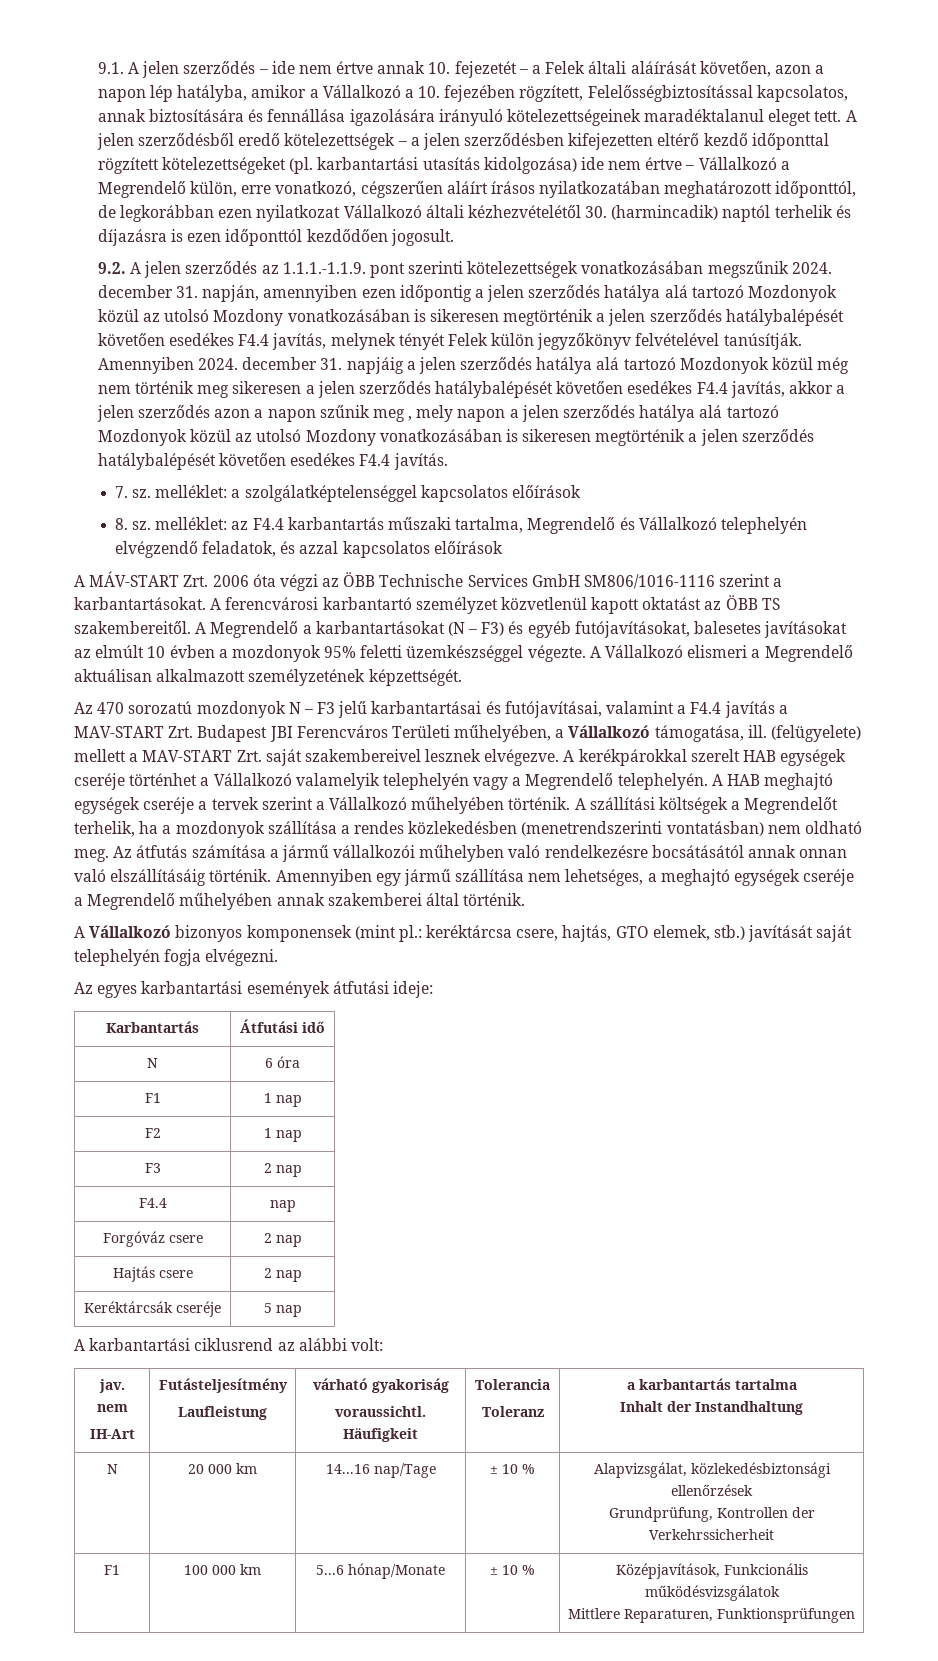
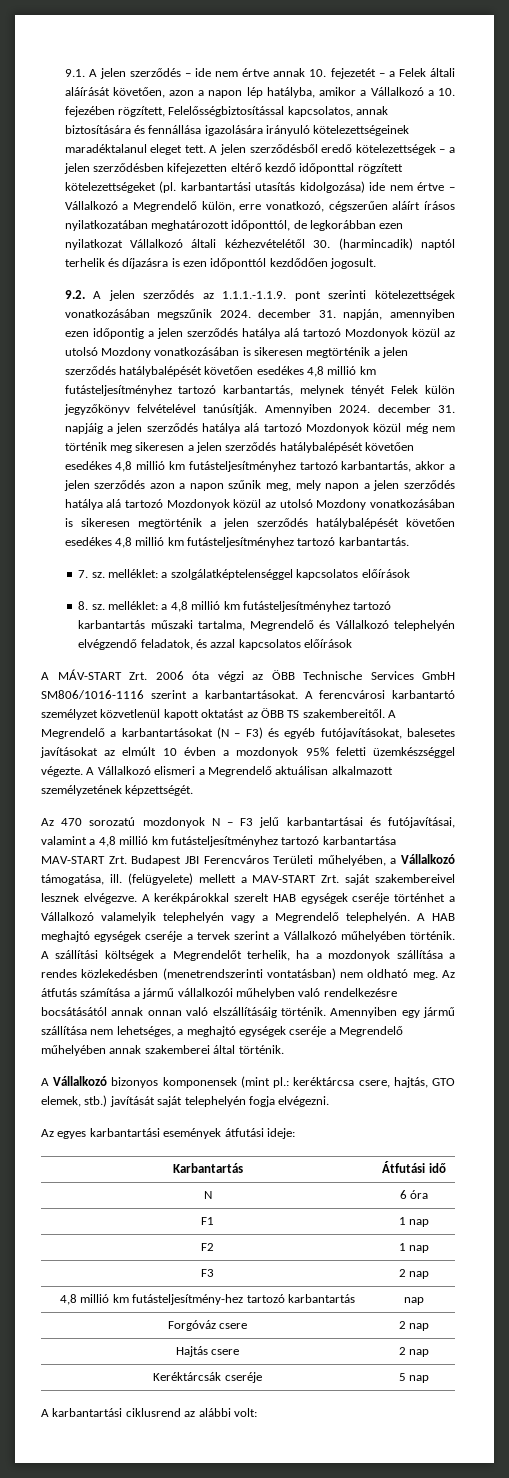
[238,333,327,350] F4.4 javítás, -> [307,366,376,377] [64,385,294,396] 4,8 millió km futásteljesítményhez tartozó karbantartás,
[696,381,785,398] F4.4 javítás, -> [115,461,412,472] 4,8 millió km futásteljesítményhez tartozó karbantartás,
[372,409,413,422] meg , -> [266,483,292,491] meg,
[359,453,448,470] F4.4 javítás. -> [114,537,409,548] 4,8 millió km futásteljesítményhez tartozó karbantartás.
[231,518,284,530] az F4.4 -> [161,601,392,612] a 4,8 millió km futásteljesítményhez tartozó
[690,701,788,718] F4.4 javítás a -> [98,836,396,847] 4,8 millió km futásteljesítményhez tartozó karbantartása
[138,1198,167,1208] F4.4 -> [60,1294,355,1305] 4,8 millió km futásteljesítmény-hez tartozó karbantartás
[98,1379,125,1393] [96,1404,128,1412] [89,1429,135,1439] [158,1378,288,1393] [178,1406,267,1420] [312,1378,449,1393] [335,1406,426,1417] [343,1428,418,1442] [475,1379,550,1390] [481,1406,544,1417] [626,1378,797,1390] [620,1401,803,1415] [106,1464,118,1474] [188,1463,257,1474] [325,1463,436,1478] [490,1464,535,1474] [593,1462,831,1478] [671,1484,753,1496] [608,1507,815,1522] [649,1529,774,1540] [104,1565,120,1575] [184,1564,261,1575] [316,1563,445,1579] [490,1565,535,1575] [615,1563,808,1579] [644,1585,780,1601] [568,1608,855,1623] // jav. nem // IH-Art | Futásteljesítmény // Laufleistung | várható gyakoriság // voraussichtl. Häufigkeit | Tolerancia // Toleranz | a karbantartás tartalma // Inhalt der Instandhaltung // N | 20 000 km | 14...16 nap/Tage | ± 10 % | Alapvizsgálat, közlekedésbiztonsági ellenőrzések // Grundprüfung, Kontrollen der Verkehrssicherheit // F1 | 100 000 km | 5...6 hónap/Monate | ± 10 % | Középjavítások, Funkcionális működésvizsgálatok // Mittlere Reparaturen, Funktionsprüfungen -> (257, 1412) none

